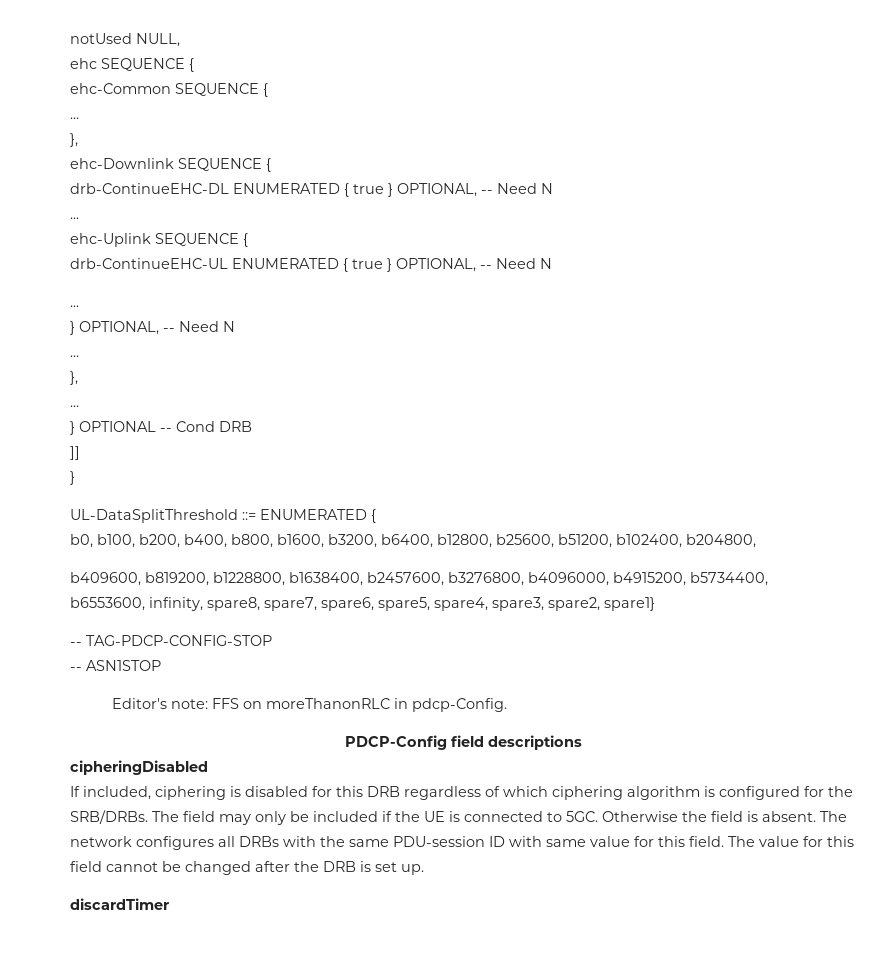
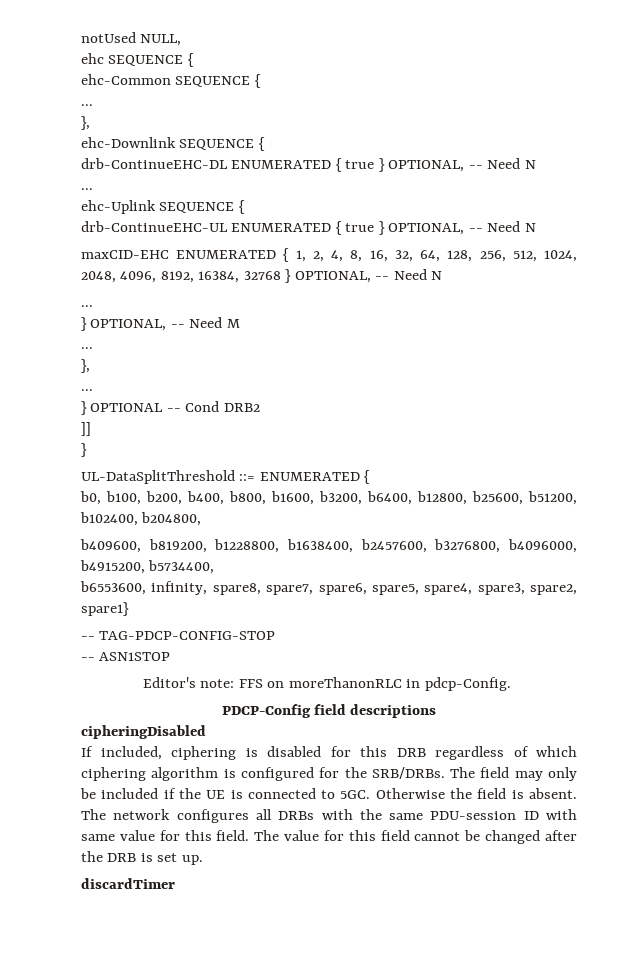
(552, 263) none -> [81,248,577,262] [81,269,443,283] // maxCID-EHC ENUMERATED { 1, 2, 4, 8, 16, 32, 64, 128, 256, 512, 1024, 2048, 4096, 8192, 16384, 32768 } OPTIONAL, -- Need N
[223,321,235,332] N -> [226,319,240,328] M
[219,421,252,432] DRB -> [223,403,260,412] DRB2

